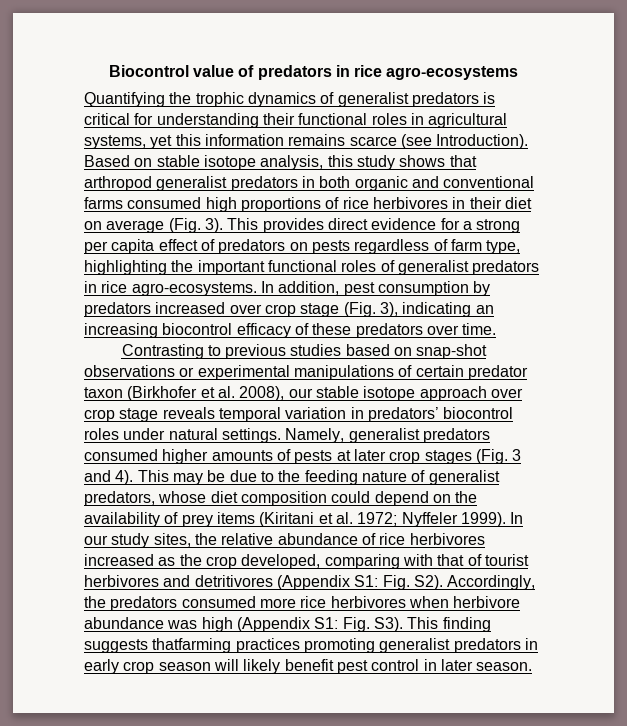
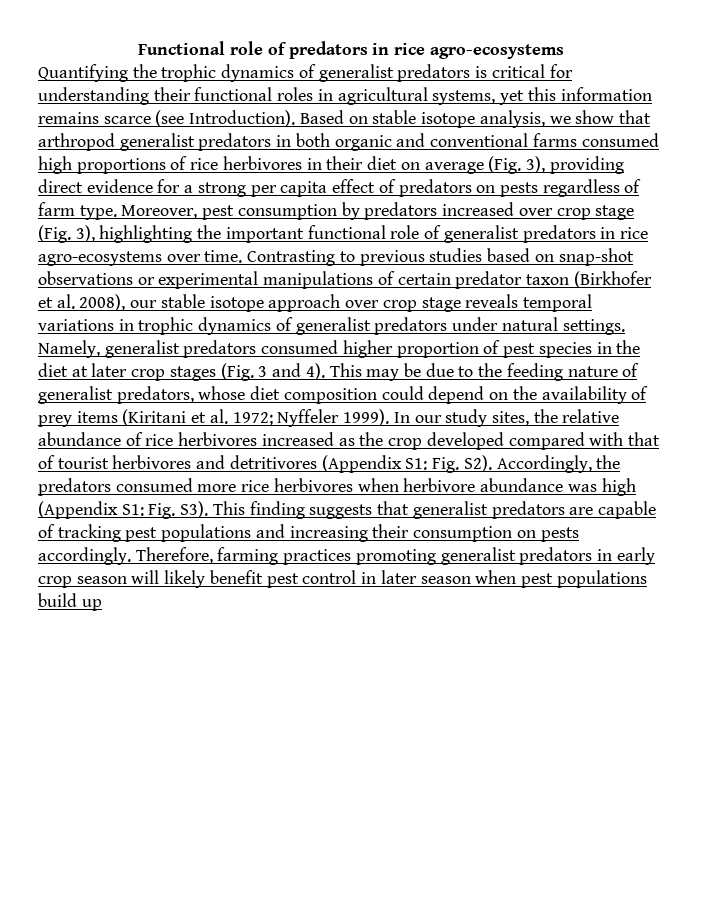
[108,65,234,77] Biocontrol value -> [138,41,264,55] Functional role
[327,155,446,170] this study shows -> [549,110,615,124] we show
[204,218,324,233] 3). This provides -> [525,156,624,174] 3), providing
[486,240,521,254] [84,260,540,275] [84,281,340,296] type, highlighting the important functional roles of generalist predators in rice agro-ecosystems. In addition, -> [79,205,198,220] type. Moreover,
[402,302,494,317] [84,323,423,338] indicating an increasing biocontrol efficacy of these predators -> [99,225,648,243] [38,251,162,266] highlighting the important functional role of generalist predators in rice agro-ecosystems
(497, 329) // -> (243, 256) none
[285,407,514,422] [84,428,119,440] variation in predators’ biocontrol roles -> [38,317,448,335] variations in trophic dynamics of generalist predators
[211,449,333,464] amounts of pests -> [396,340,641,358] [38,363,68,377] proportion of pest species in the diet
[241,554,400,569] developed, comparing -> [426,432,585,450] developed compared
[152,638,232,653] thatfarming -> [377,501,656,519] [38,524,579,542] [38,547,279,565] that generalist predators are capable of tracking pest populations and increasing their consumption on pests accordingly. Therefore, farming
[476,662,533,671] season. -> [420,570,647,588] [38,593,102,611] season when pest populations build up

